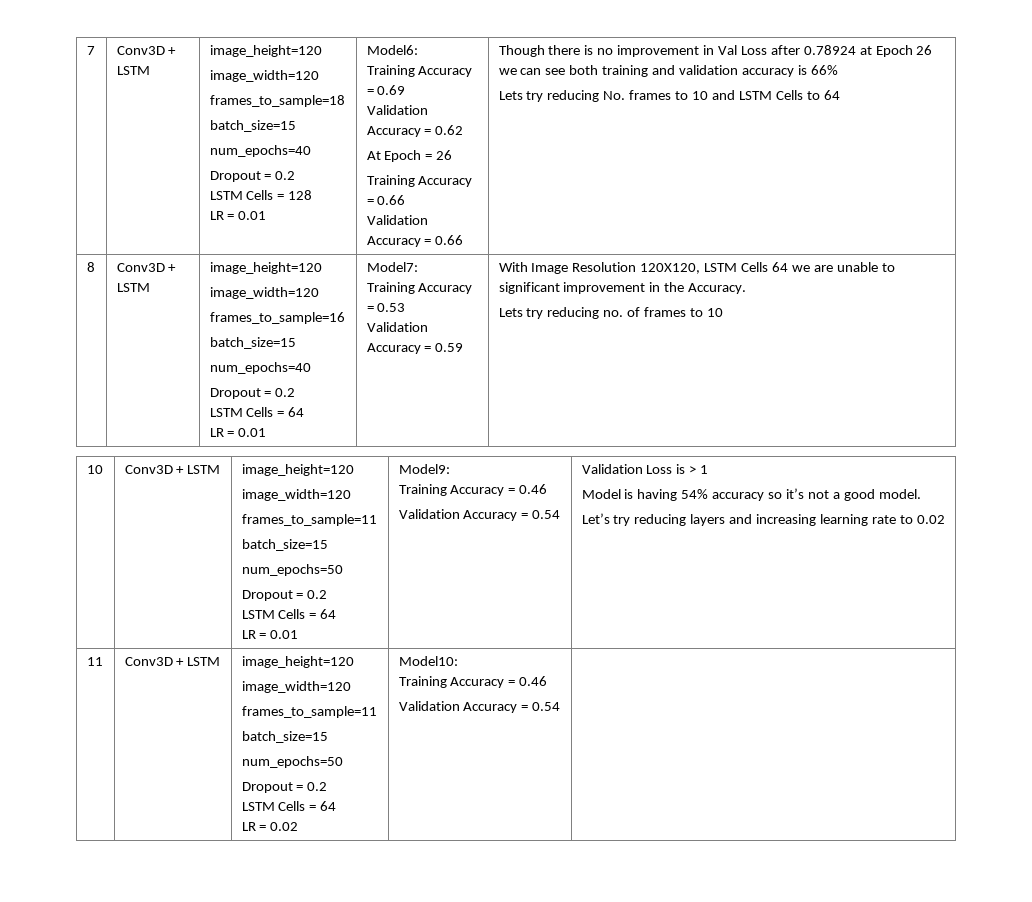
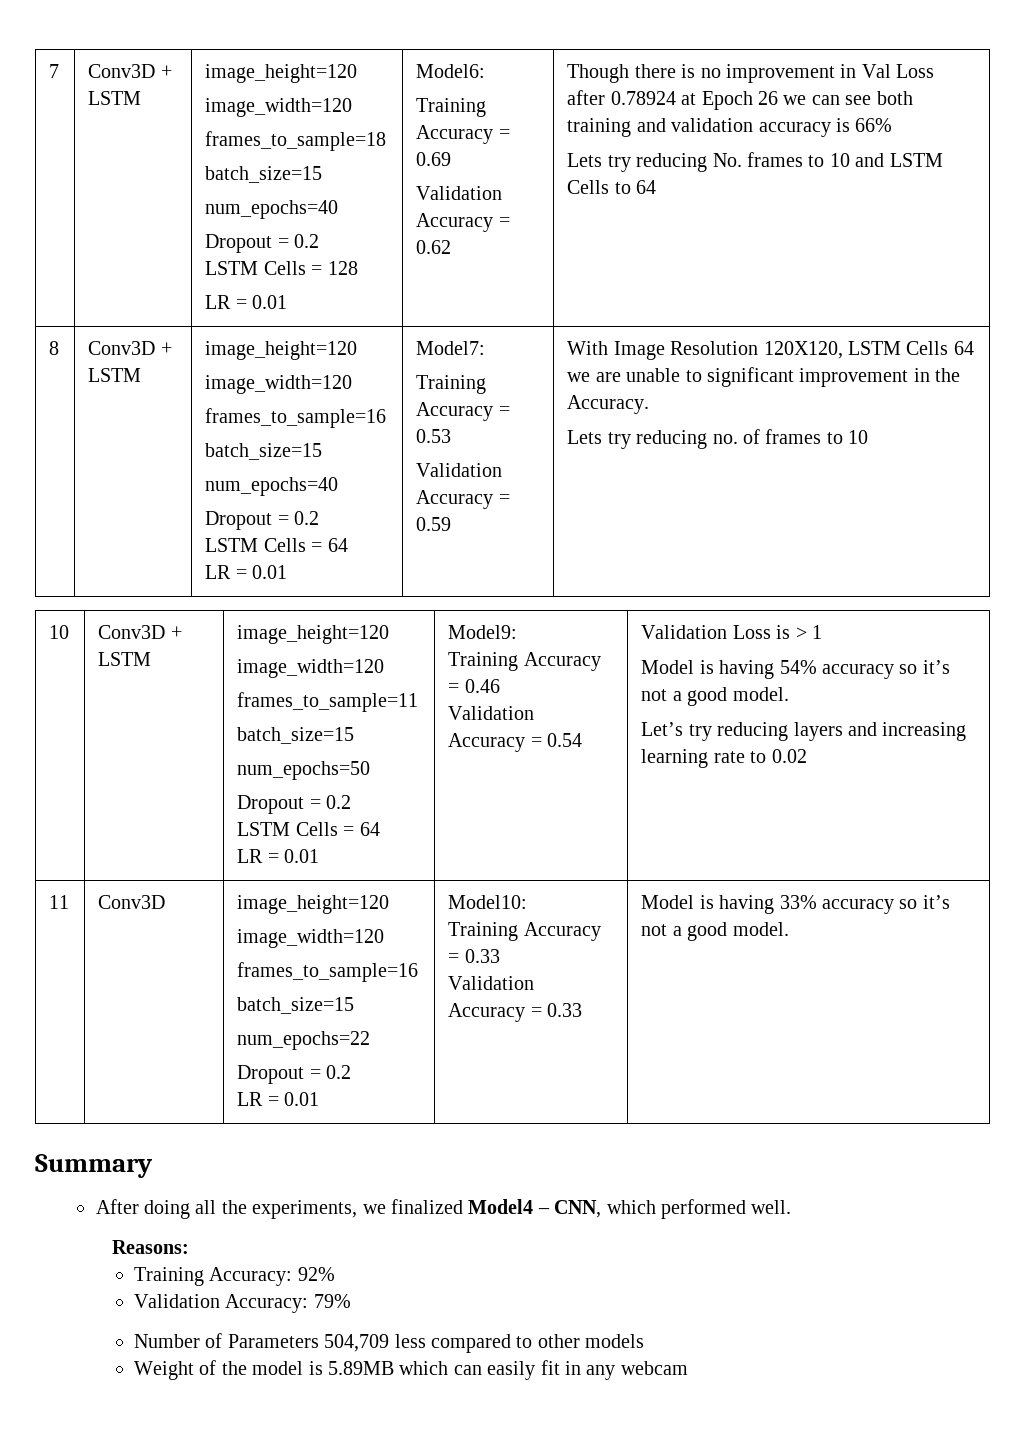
[366,150,453,162] [366,175,473,187] [366,195,406,205] [366,215,428,225] [366,235,464,247] // At Epoch = 26 // Training Accuracy = 0.66 // Validation Accuracy = 0.66 -> (452, 247) none
[176,657,221,666] [241,656,354,668] [241,681,351,693] [241,706,377,718] [241,731,328,743] [241,756,343,768] [241,782,328,793] [241,801,337,811] [241,822,299,831] + LSTM | image_height=120 // image_width=120 // frames_to_sample=11 // batch_size=15 // num_epochs=50 // Dropout = 0.2 // LSTM Cells = 64 // LR = 0.02 -> [237,895,390,914] [237,929,385,948] [237,962,419,982] [237,997,355,1014] [237,1031,371,1050] [237,1065,352,1084] [237,1092,320,1106] | image_height=120 // image_width=120 // frames_to_sample=16 // batch_size=15 // num_epochs=22 // Dropout = 0.2 // LR = 0.01
[519,676,548,686] [398,701,561,713] 0.46 // Validation Accuracy = 0.54 | -> [464,949,500,963] [448,976,535,990] [448,1003,583,1022] [641,895,950,914] [641,922,789,941] [35,1154,153,1178] [95,1199,792,1219] [111,1240,189,1254] [133,1267,335,1286] [133,1294,351,1313] [133,1333,645,1353] [133,1360,688,1380] 0.33 // Validation Accuracy = 0.33 | Model is having 33% accuracy so it’s not a good model. // Summary // After doing all the experiments, we finalized Model4 – CNN, which performed well. // Reasons: // Training Accuracy: 92% // Validation Accuracy: 79% // Number of Parameters 504,709 less compared to other models // Weight of the model is 5.89MB which can easily fit in any webcam

